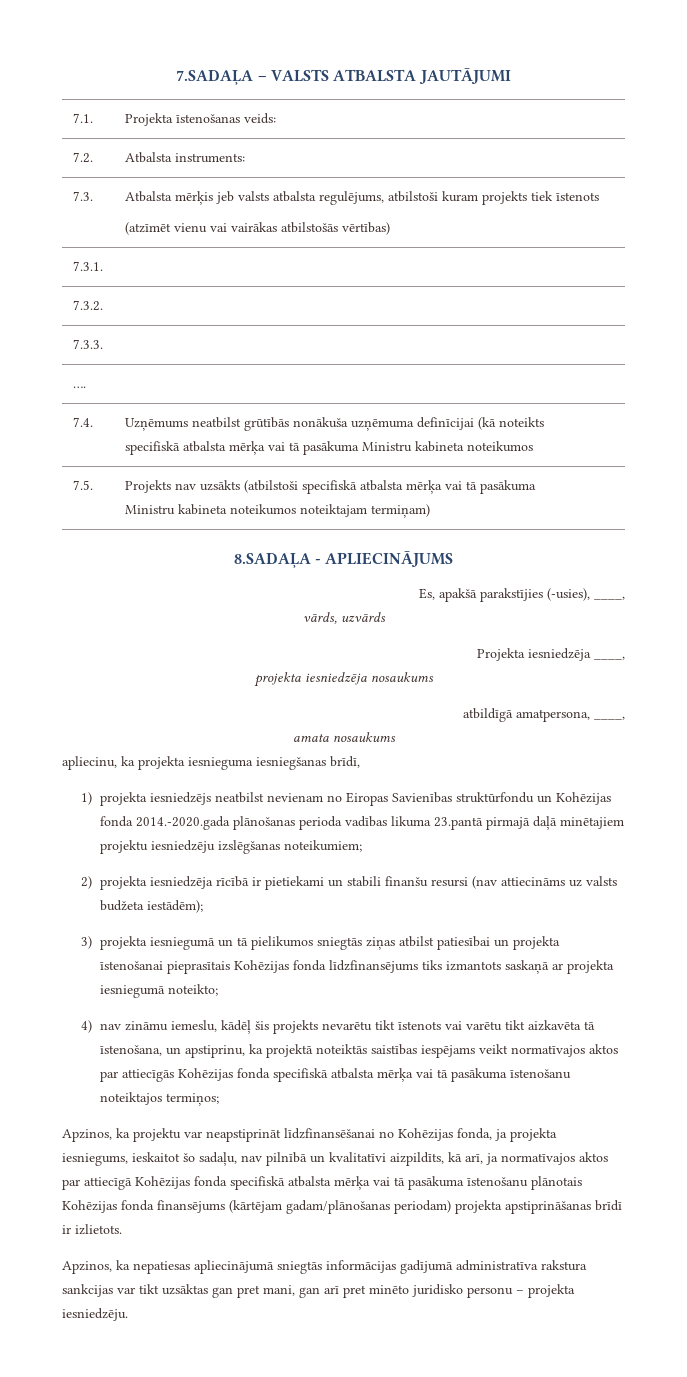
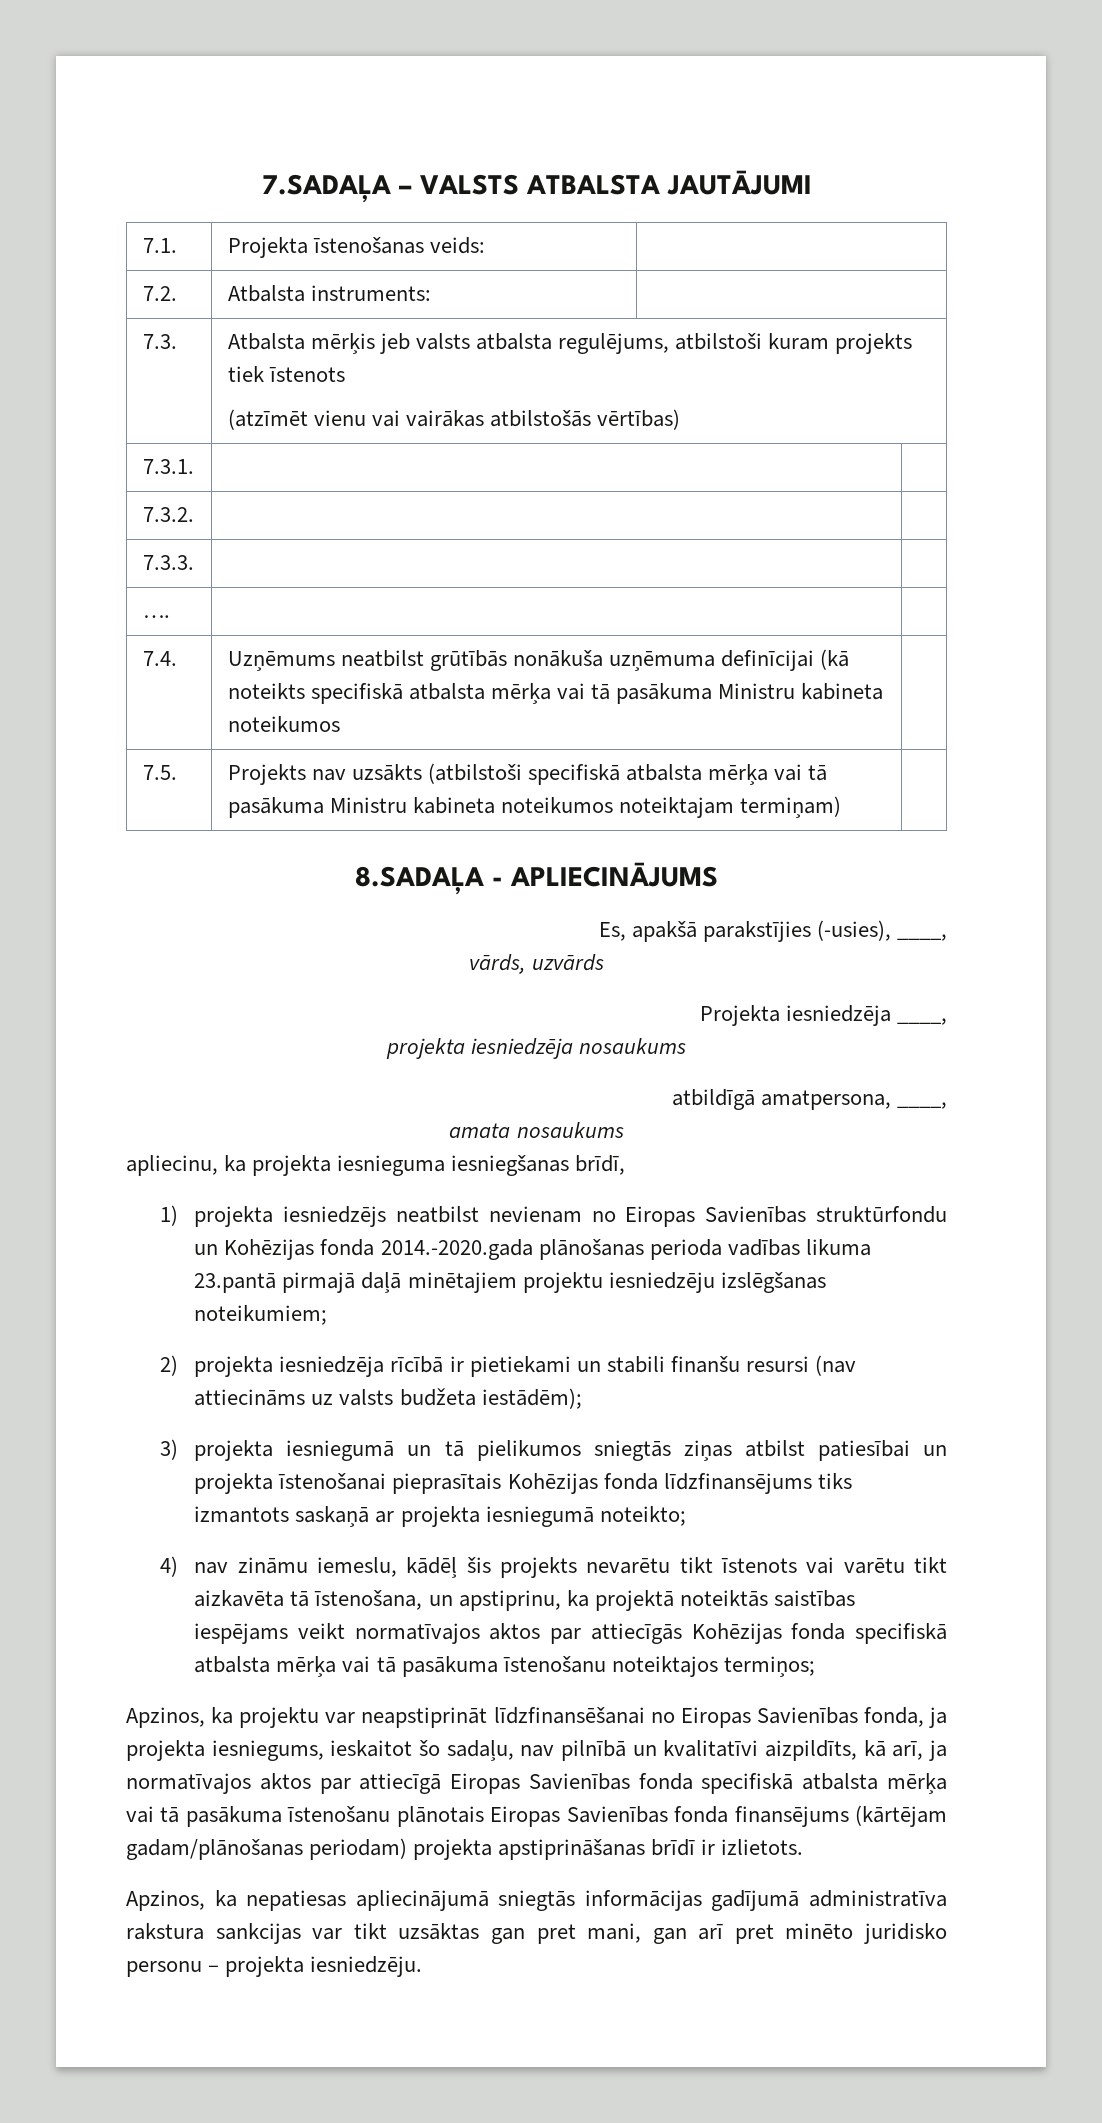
[398,1128,453,1141] Kohēzijas -> [680,1707,858,1728] Eiropas Savienības
[135,1176,190,1189] Kohēzijas -> [450,1773,630,1794] Eiropas Savienības
[62,1200,117,1213] Kohēzijas -> [490,1806,668,1827] Eiropas Savienības

